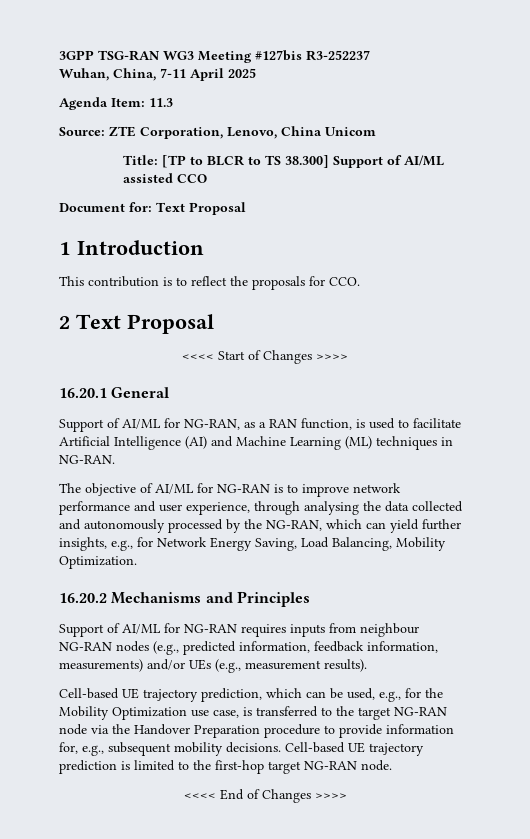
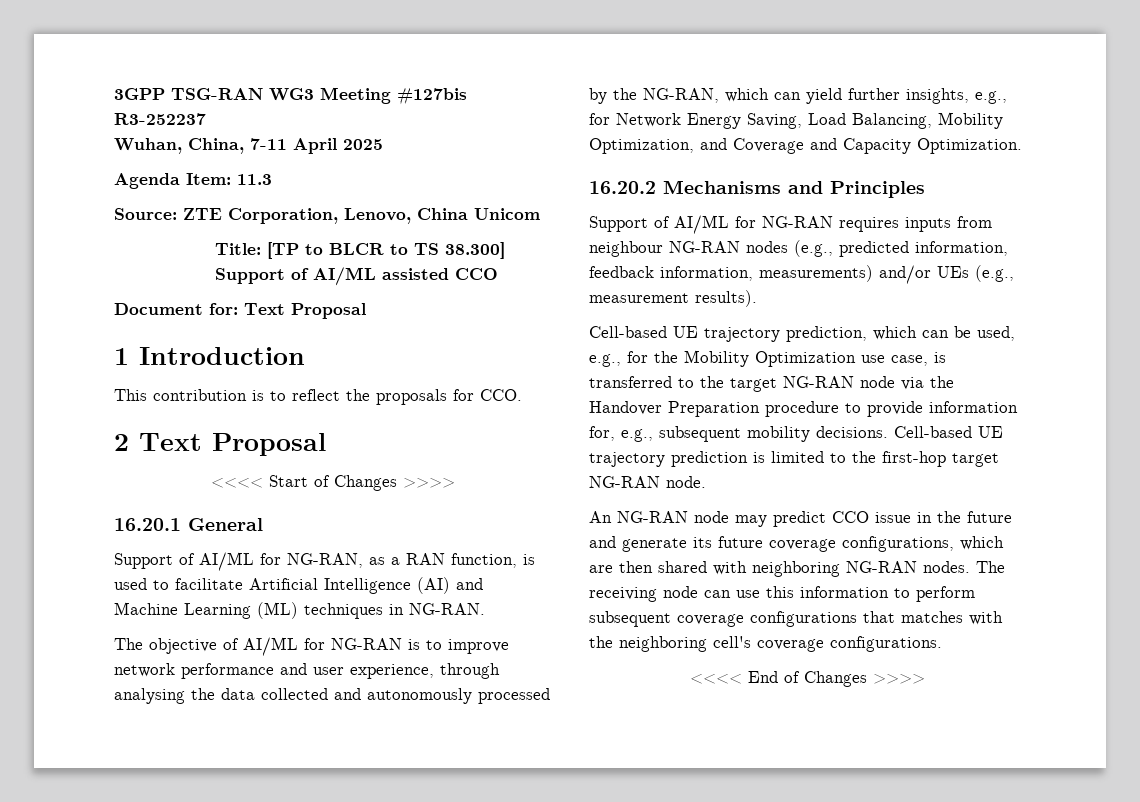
(446, 544) none -> [589,138,911,154] Optimization, and Coverage and Capacity
(392, 765) none -> [589,511,1012,527] [589,536,1004,552] [589,561,1005,577] [589,586,975,602] [589,611,1003,627] [589,636,942,652] // An NG-RAN node may predict CCO issue in the future and generate its future coverage configurations, which are then shared with neighboring NG-RAN nodes. The receiving node can use this information to perform subsequent coverage configurations that matches with the neighboring cell's coverage configurations.

